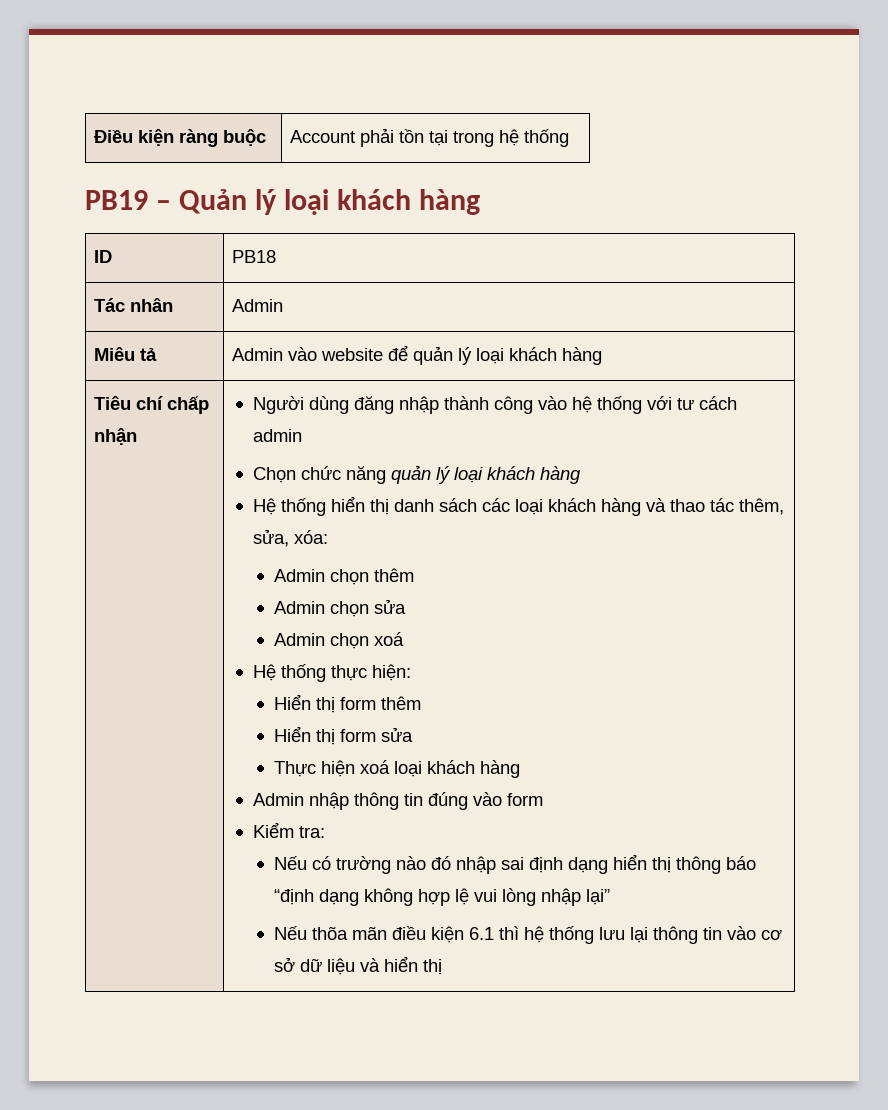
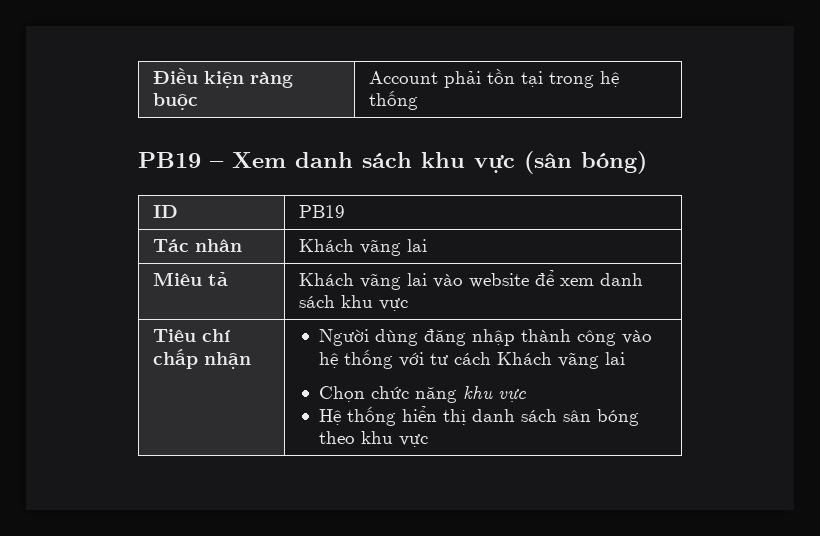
[178,189,480,215] Quản lý loại khách hàng -> [232,151,647,174] Xem danh sách khu vực (sân bóng)
[232,250,277,263] PB18 -> [298,205,345,218] PB19
[232,299,284,312] Admin -> [298,239,427,256] Khách vãng lai
[232,345,603,365] Admin vào website để quản lý loại khách hàng -> [298,270,643,290] [298,295,408,311] Khách vãng lai vào website để xem danh sách khu vực
[252,429,302,442] admin -> [497,352,626,369] Khách vãng lai
[390,466,581,484] quản lý loại khách hàng -> [463,386,527,402] khu vực
[481,498,784,516] [252,529,328,547] [273,568,414,585] [273,599,406,617] [273,632,404,649] [252,664,411,682] [273,694,421,713] [273,726,413,745] [273,760,520,778] [252,792,543,810] [252,822,325,838] [273,854,756,874] [273,888,610,906] [273,926,782,944] [273,956,442,975] các loại khách hàng và thao tác thêm, sửa, xóa: // Admin chọn thêm // Admin chọn sửa // Admin chọn xoá // Hệ thống thực hiện: // Hiển thị form thêm // Hiển thị form sửa // Thực hiện xoá loại khách hàng // Admin nhập thông tin đúng vào form // Kiểm tra: // Nếu có trường nào đó nhập sai định dạng hiển thị thông báo “định dạng không hợp lệ vui lòng nhập lại” // Nếu thõa mãn điều kiện 6.1 thì hệ thống lưu lại thông tin vào cơ sở dữ liệu và hiển thị -> [563,409,640,426] [319,431,429,447] sân bóng theo khu vực

